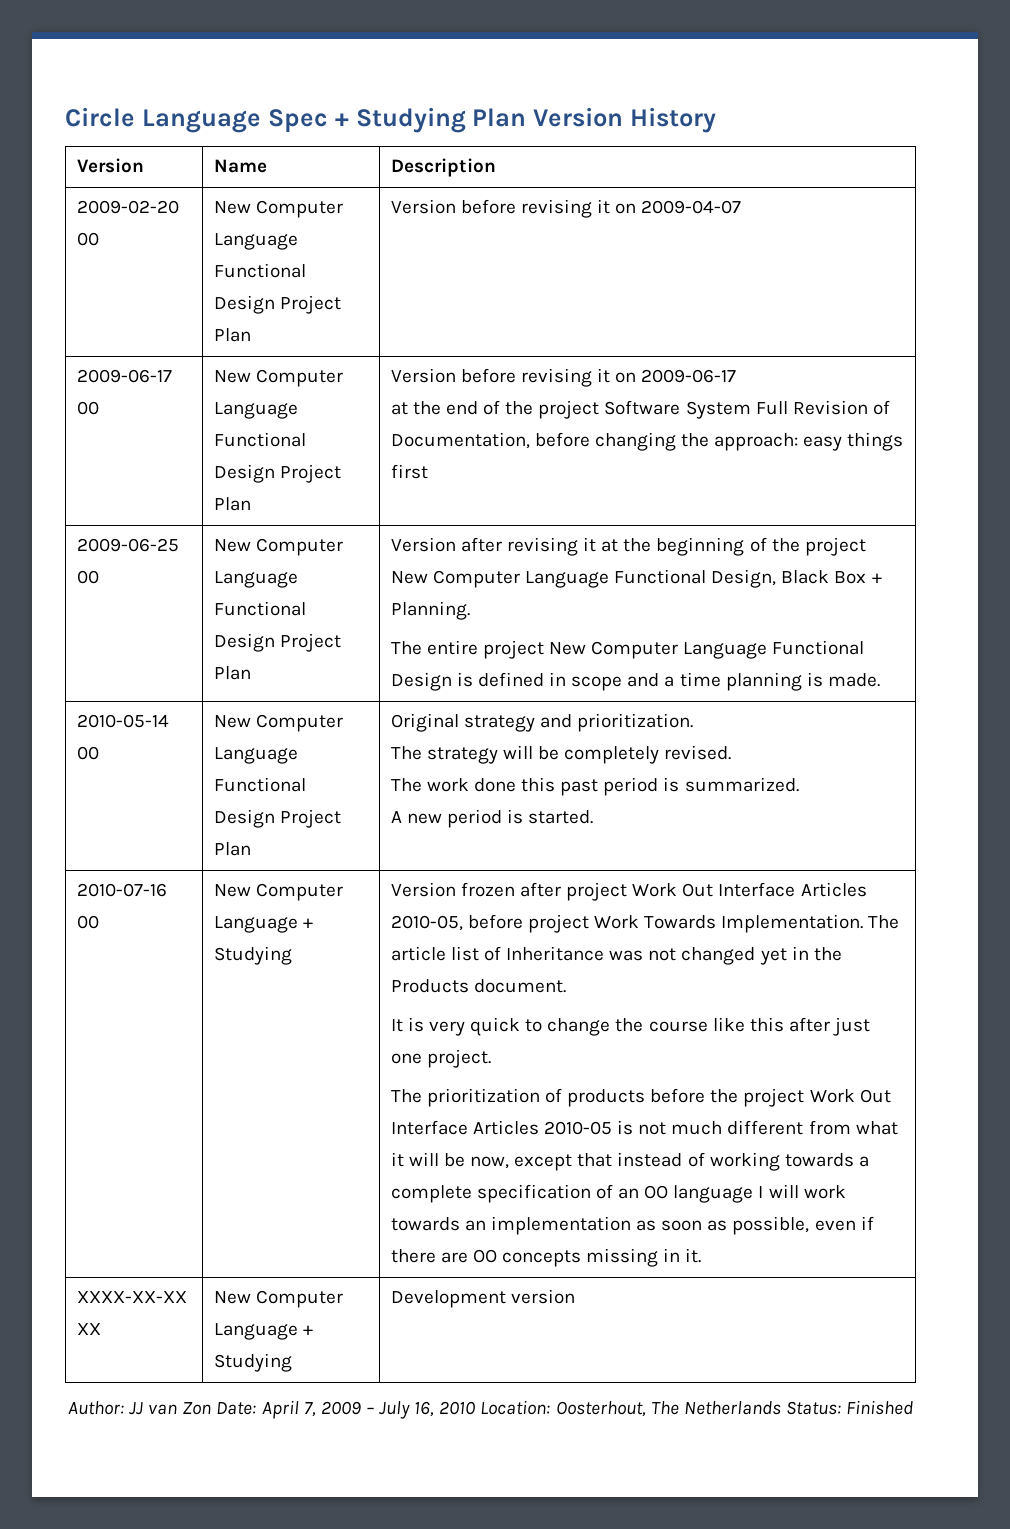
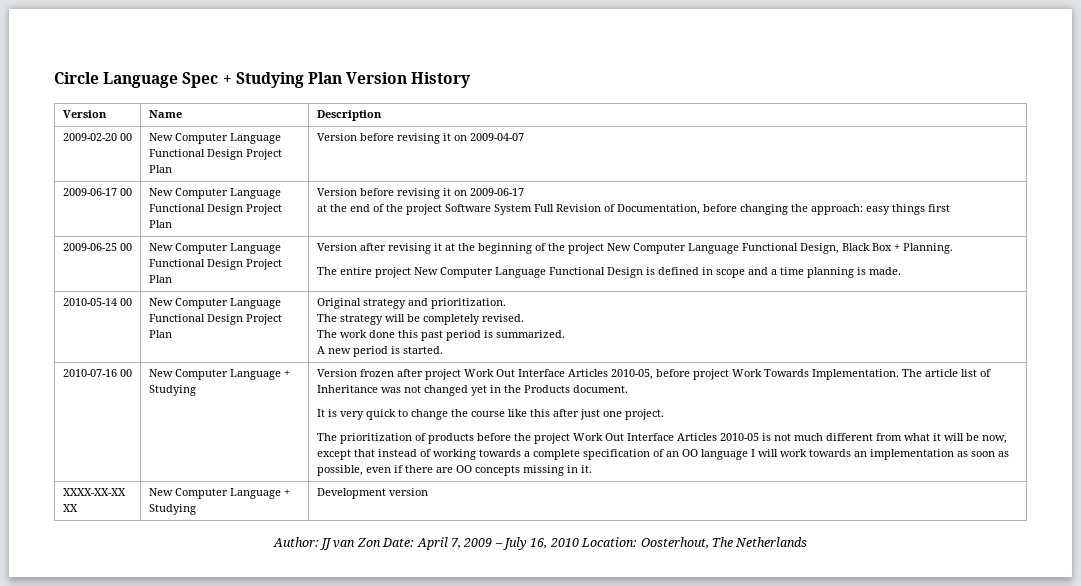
[785,1400,914,1415] Status: Finished -> (808, 542) none

